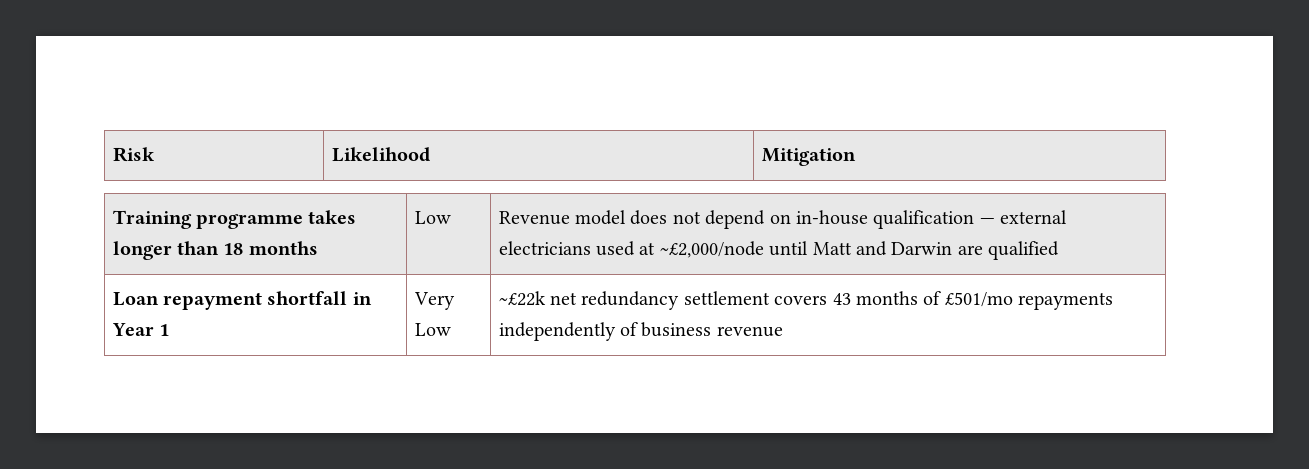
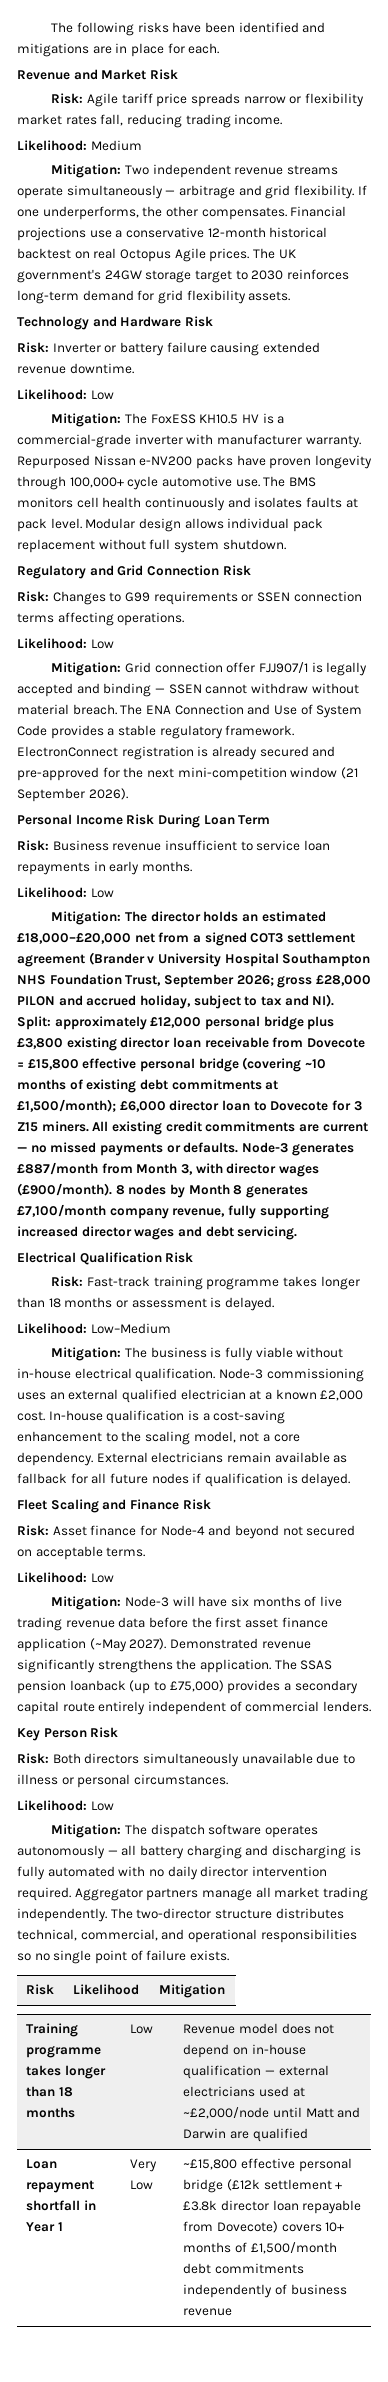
(112, 154) none -> [51,22,326,36] [17,43,220,57] [17,69,178,80] [51,93,364,107] [17,114,283,128] [17,140,142,151] [51,164,338,178] [17,185,367,199] [17,206,347,220] [17,227,328,241] [17,248,296,262] [17,269,349,283] [17,290,291,304] [17,316,213,330] [17,342,320,356] [17,363,134,374] [17,389,114,400] [51,413,285,427] [17,434,361,448] [17,455,372,469] [17,476,316,490] [17,497,358,511] [17,518,323,532] [17,539,286,553] [17,565,251,579] [17,591,362,605] [17,612,185,626] [17,638,114,649] [51,662,368,676] [17,683,359,697] [17,704,363,718] [17,725,295,739] [17,746,336,760] [17,767,358,781] [17,788,128,802] [17,814,271,828] [17,840,330,851] [17,861,192,875] [17,887,114,898] [51,911,326,925] [17,932,355,946] [17,952,371,967] [17,974,371,988] [17,994,335,1009] [17,1016,335,1030] [17,1037,365,1051] [17,1057,326,1072] [17,1079,279,1093] [17,1099,362,1112] [17,1121,368,1135] [17,1142,354,1156] [17,1162,319,1177] [17,1183,308,1198] [17,1204,329,1219] [17,1226,298,1240] [17,1252,194,1265] [51,1276,360,1290] [17,1297,274,1311] [17,1323,171,1334] [51,1347,344,1361] [17,1368,364,1382] [17,1389,364,1403] [17,1410,286,1424] [17,1431,300,1445] [17,1452,348,1466] [17,1473,351,1487] [17,1499,211,1513] [17,1525,356,1539] [17,1546,146,1560] [17,1572,114,1583] [51,1596,342,1610] [17,1617,328,1631] [17,1638,311,1652] [17,1659,333,1673] [17,1680,358,1694] [17,1701,371,1715] [17,1727,119,1741] [17,1753,355,1767] [17,1774,228,1788] [17,1800,114,1811] [51,1824,318,1838] [17,1845,361,1859] [17,1866,327,1880] [17,1887,368,1901] [17,1908,344,1922] [17,1929,357,1943] [17,1950,229,1964] The following risks have been identified and mitigations are in place for each. // Revenue and Market Risk // Risk: Agile tariff price spreads narrow or flexibility market rates fall, reducing trading income. // Likelihood: Medium // Mitigation: Two independent revenue streams operate simultaneously — arbitrage and grid flexibility. If one underperforms, the other compensates. Financial projections use a conservative 12-month historical backtest on real Octopus Agile prices. The UK government's 24GW storage target to 2030 reinforces long-term demand for grid flexibility assets. // Technology and Hardware Risk // Risk: Inverter or battery failure causing extended revenue downtime. // Likelihood: Low // Mitigation: The FoxESS KH10.5 HV is a commercial-grade inverter with manufacturer warranty. Repurposed Nissan e-NV200 packs have proven longevity through 100,000+ cycle automotive use. The BMS monitors cell health continuously and isolates faults at pack level. Modular design allows individual pack replacement without full system shutdown. // Regulatory and Grid Connection Risk // Risk: Changes to G99 requirements or SSEN connection terms affecting operations. // Likelihood: Low // Mitigation: Grid connection offer FJJ907/1 is legally accepted and binding — SSEN cannot withdraw without material breach. The ENA Connection and Use of System Code provides a stable regulatory framework. ElectronConnect registration is already secured and pre-approved for the next mini-competition window (21 September 2026). // Personal Income Risk During Loan Term // Risk: Business revenue insufficient to service loan repayments in early months. // Likelihood: Low // Mitigation: The director holds an estimated £18,000–£20,000 net from a signed COT3 settlement agreement (Brander v University Hospital Southampton NHS Foundation Trust, September 2026; gross £28,000 PILON and accrued holiday, subject to tax and NI). Split: approximately £12,000 personal bridge plus £3,800 existing director loan receivable from Dovecote = £15,800 effective personal bridge (covering ~10 months of existing debt commitments at £1,500/month); £6,000 director loan to Dovecote for 3 Z15 miners. All existing credit commitments are current — no missed payments or defaults. Node-3 generates £887/month from Month 3, with director wages (£900/month). 8 nodes by Month 8 generates £7,100/month company revenue, fully supporting increased director wages and debt servicing. // Electrical Qualification Risk // Risk: Fast-track training programme takes longer than 18 months or assessment is delayed. // Likelihood: Low–Medium // Mitigation: The business is fully viable without in-house electrical qualification. Node-3 commissioning uses an external qualified electrician at a known £2,000 cost. In-house qualification is a cost-saving enhancement to the scaling model, not a core dependency. External electricians remain available as fallback for all future nodes if qualification is delayed. // Fleet Scaling and Finance Risk // Risk: Asset finance for Node-4 and beyond not secured on acceptable terms. // Likelihood: Low // Mitigation: Node-3 will have six months of live trading revenue data before the first asset finance application (~May 2027). Demonstrated revenue significantly strengthens the application. The SSAS pension loanback (up to £75,000) provides a secondary capital route entirely independent of commercial lenders. // Key Person Risk // Risk: Both directors simultaneously unavailable due to illness or personal circumstances. // Likelihood: Low // Mitigation: The dispatch software operates autonomously — all battery charging and discharging is fully automated with no daily director intervention required. Aggregator partners manage all market trading independently. The two-director structure distributes technical, commercial, and operational responsibilities so no single point of failure exists. //
[498,291,1114,310] ~£22k net redundancy settlement covers 43 months of £501/mo repayments -> [183,2158,352,2172] [183,2179,343,2193] [183,2200,362,2214] [183,2221,345,2233] [183,2242,337,2254] [183,2263,304,2274] ~£15,800 effective personal bridge (£12k settlement + £3.8k director loan repayable from Dovecote) covers 10+ months of £1,500/month debt commitments

